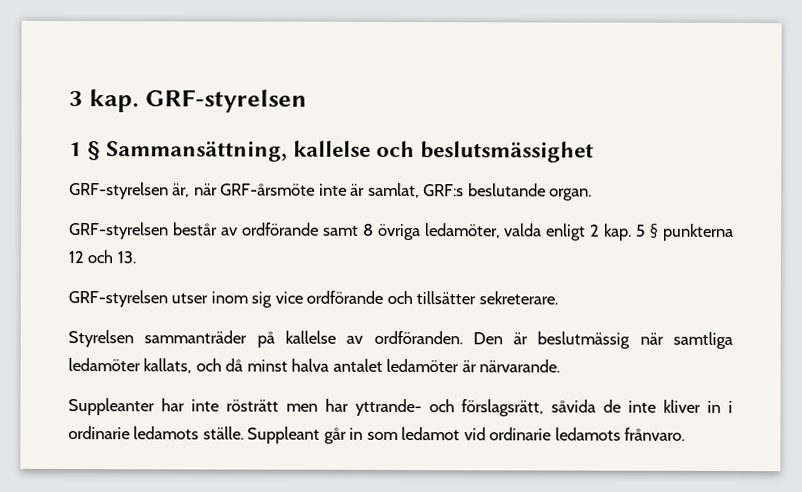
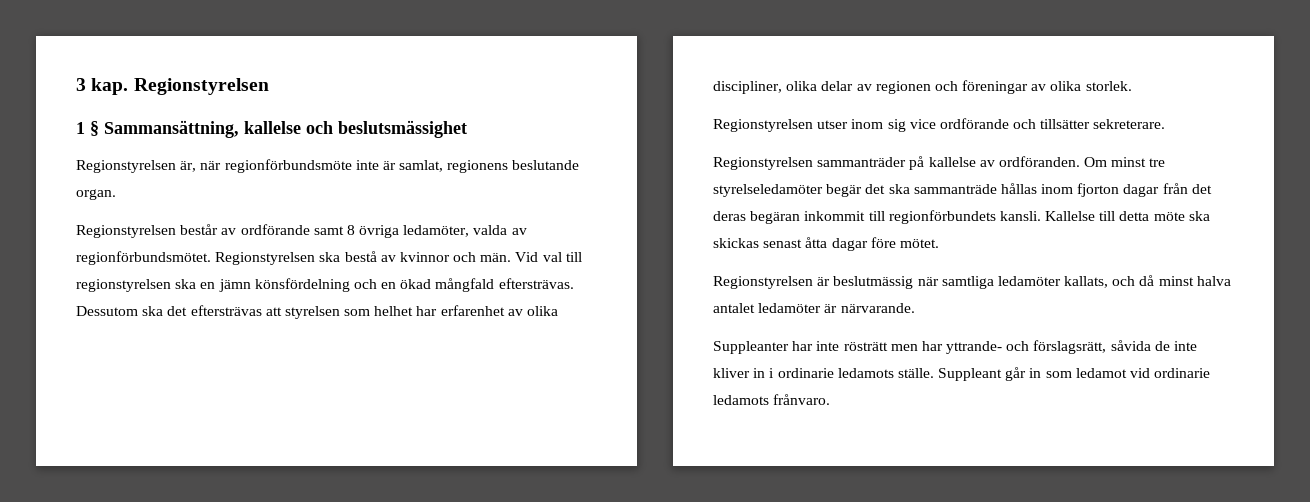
[144,89,307,113] GRF-styrelsen -> [133,78,269,95] Regionstyrelsen
[69,182,169,200] GRF-styrelsen -> [76,160,176,173] Regionstyrelsen
[220,183,316,196] GRF-årsmöte -> [224,159,352,173] regionförbundsmöte
[423,184,465,197] GRF:s -> [447,160,509,173] regionens
[69,222,169,240] GRF-styrelsen -> [76,225,176,238] Regionstyrelsen
[546,223,735,241] [68,250,136,264] [68,290,168,308] enligt 2 kap. 5 § punkterna 12 och 13. // GRF-styrelsen -> [511,228,527,235] [76,251,582,265] [76,278,574,292] [76,305,559,319] [713,80,1132,94] [713,119,813,132] av regionförbundsmötet. Regionstyrelsen ska bestå av kvinnor och män. Vid val till regionstyrelsen ska en jämn könsfördelning och en ökad mångfald eftersträvas. Dessutom ska det eftersträvas att styrelsen som helhet har erfarenhet av olika discipliner, olika delar av regionen och föreningar av olika storlek. // Regionstyrelsen
[68,330,134,348] Styrelsen -> [713,157,813,170] Regionstyrelsen
[472,332,503,345] Den -> [1084,157,1166,167] [713,183,1212,197] [713,210,1210,224] [713,237,939,251] [713,276,813,289] Om minst tre styrelseledamöter begär det ska sammanträde hållas inom fjorton dagar från det deras begäran inkommit till regionförbundets kansli. Kallelse till detta möte ska skickas senast åtta dagar före mötet. // Regionstyrelsen

